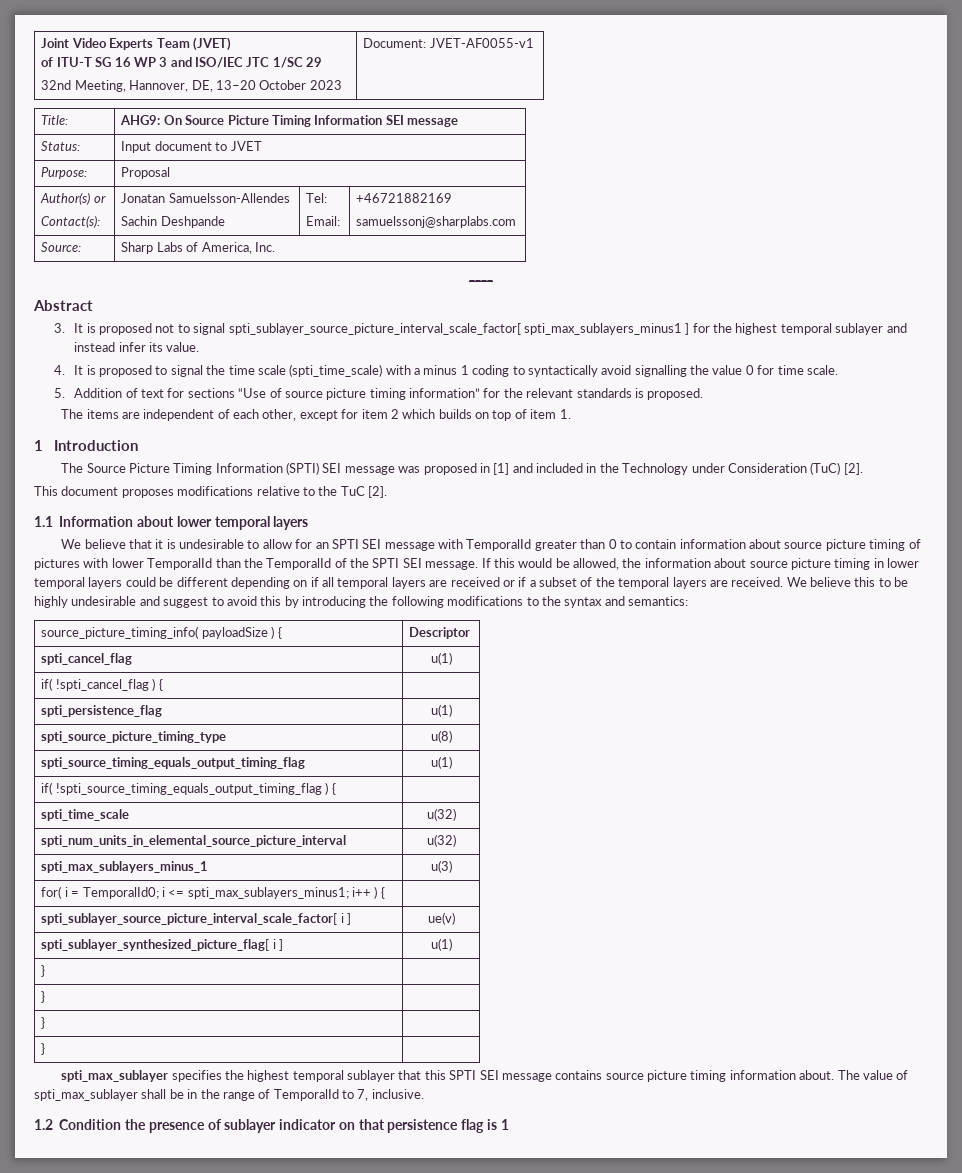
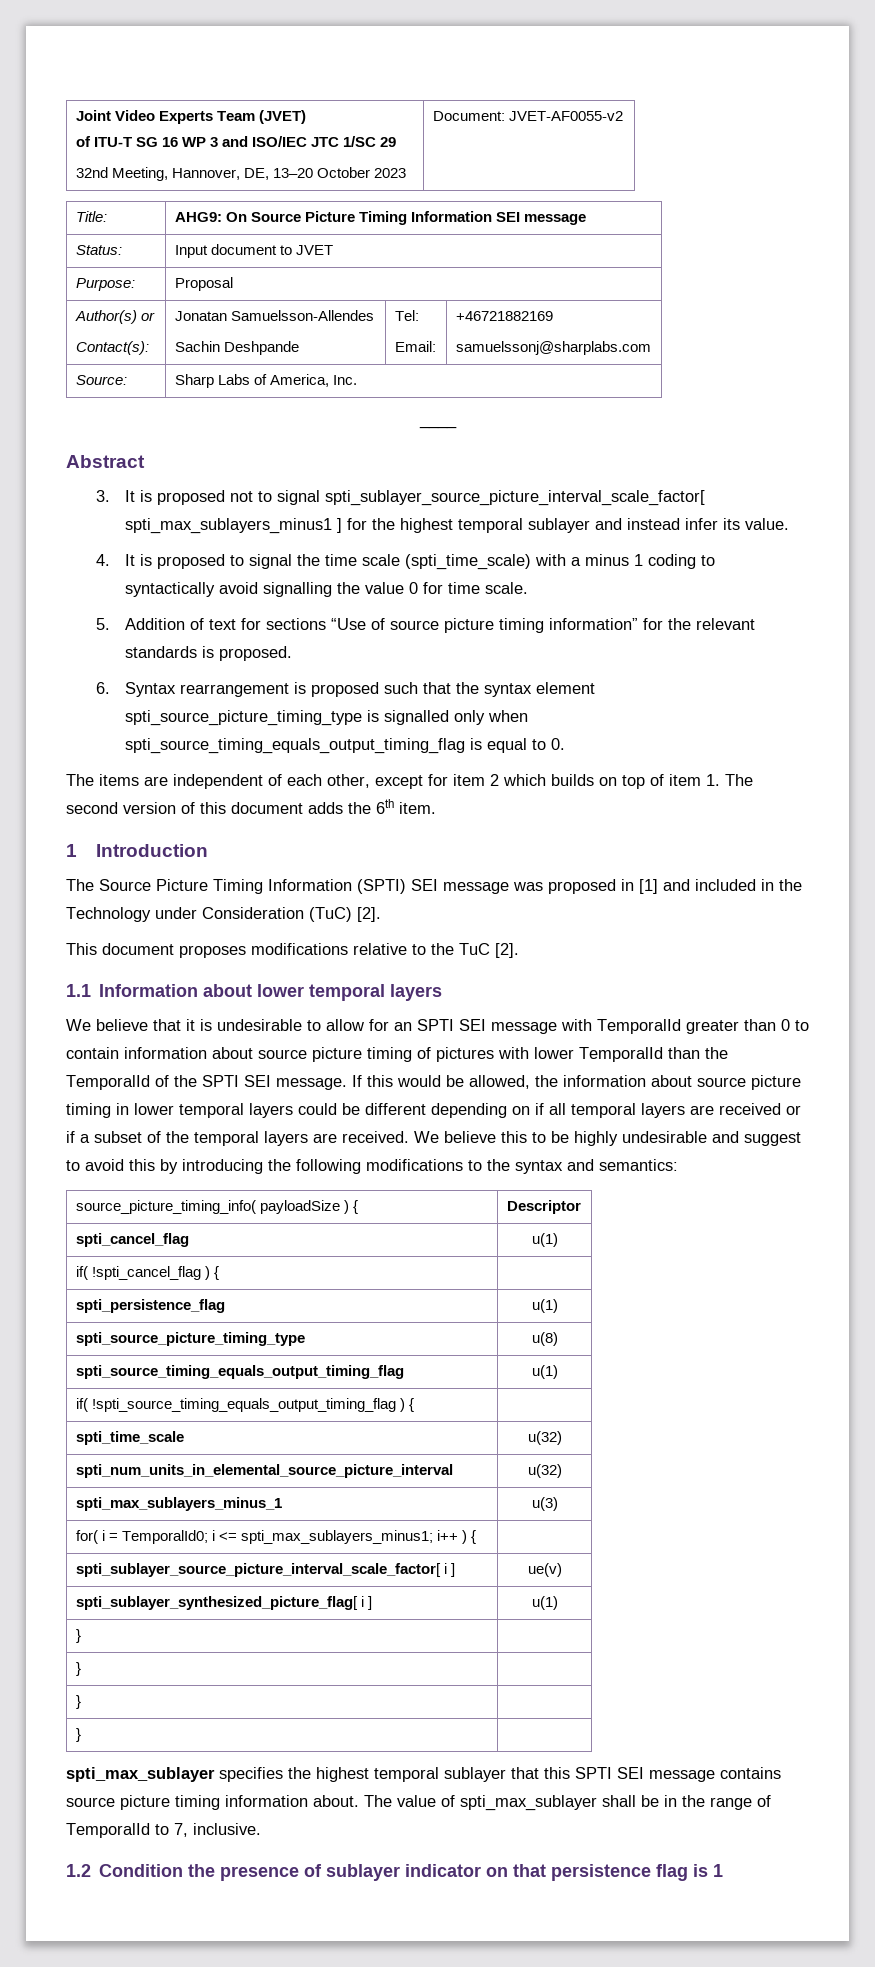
[429,38,534,48] JVET-AF0055-v1 -> [508,111,623,121] JVET-AF0055-v2
(704, 394) none -> [95,682,596,697] [125,710,529,726] [125,738,566,754] // 6. Syntax rearrangement is proposed such that the syntax element spti_source_picture_timing_type is signalled only when spti_source_timing_equals_output_timing_flag is equal to 0.
(571, 414) none -> [725,774,753,786] [66,799,436,814] The second version of this document adds the 6th item.

